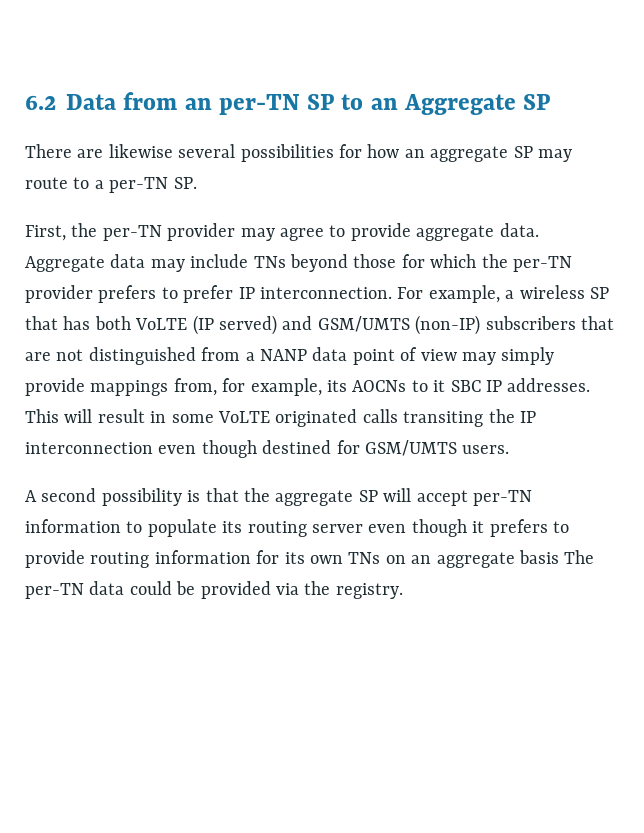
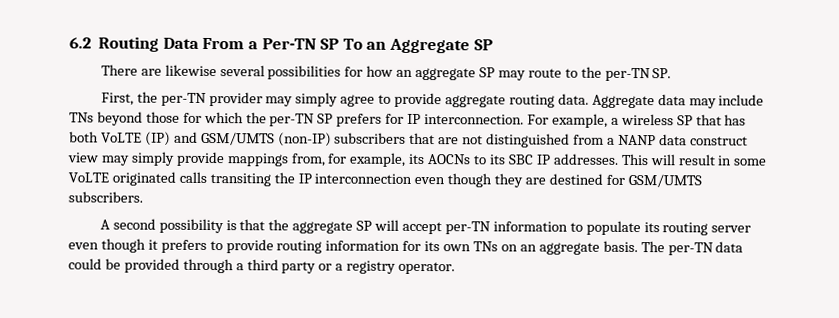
[66,92,364,115] Data from an per-TN SP to -> [98,36,363,52] Routing Data From a Per-TN SP To
[94,180,104,189] a -> [580,66,602,78] the
(275, 234) none -> [295,92,339,107] simply
(495, 233) none -> [508,94,555,108] routing
[25,285,234,303] provider prefers to prefer -> [317,113,405,127] SP prefers for
[192,315,277,335] (IP served) -> [144,131,171,146] (IP)
[352,347,418,365] point of -> [689,136,748,146] construct
[433,380,446,392] it -> [489,154,507,165] its
(257, 449) none -> [494,173,547,188] they are
[462,445,510,454] users. -> [68,191,143,203] subscribers.
[518,550,559,564] basis -> [602,240,638,253] basis.
[276,581,403,599] via the registry. -> [182,258,456,275] through a third party or a registry operator.

